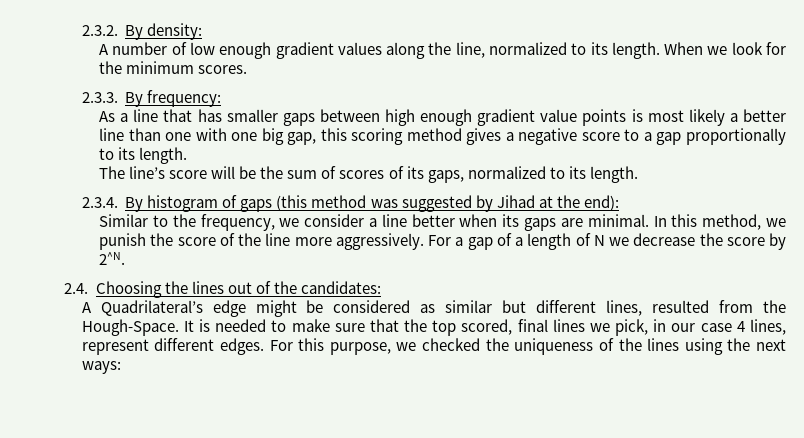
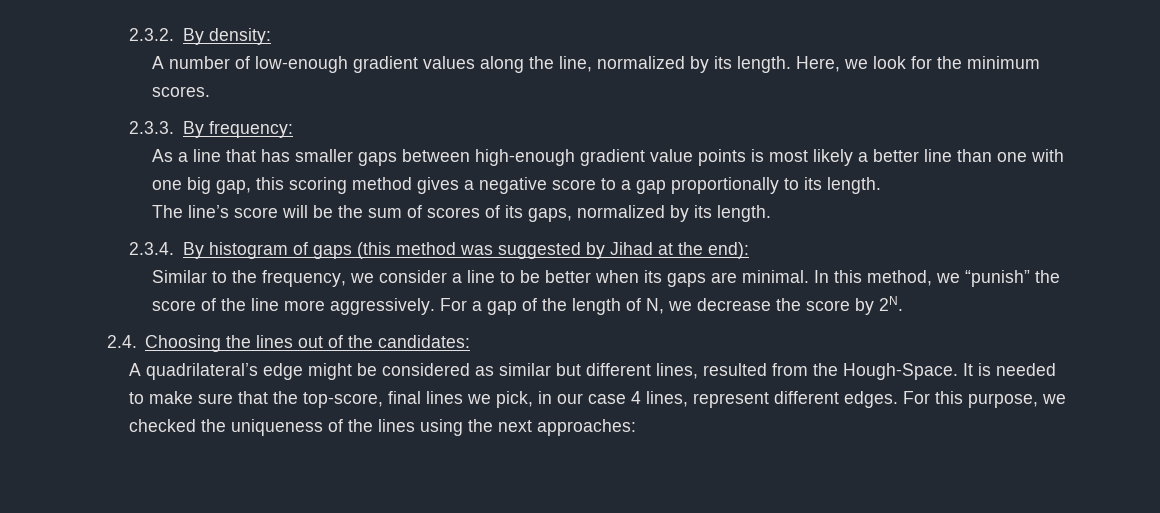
[189,42,272,59] low enough -> [254,56,348,73] low-enough
[571,42,704,59] to its length. When -> [689,56,840,73] by its length. Here,
[384,109,473,126] high enough -> [474,149,575,166] high-enough
[549,167,565,179] to -> [669,205,689,222] by
(407, 220) none -> [499,270,540,283] to be
[99,233,147,250] punish -> [964,270,1030,287] “punish”
[515,237,524,246] a -> [541,298,567,311] the
[593,235,605,246] N -> [645,298,664,314] N,
[99,252,126,265] 2^N. -> [878,296,903,311] 2N.
[100,300,203,316] Quadrilateral’s -> [146,363,259,380] quadrilateral’s
[432,319,513,336] top scored, -> [303,392,384,408] top-score,
[81,361,121,374] ways: -> [537,419,637,436] approaches:

